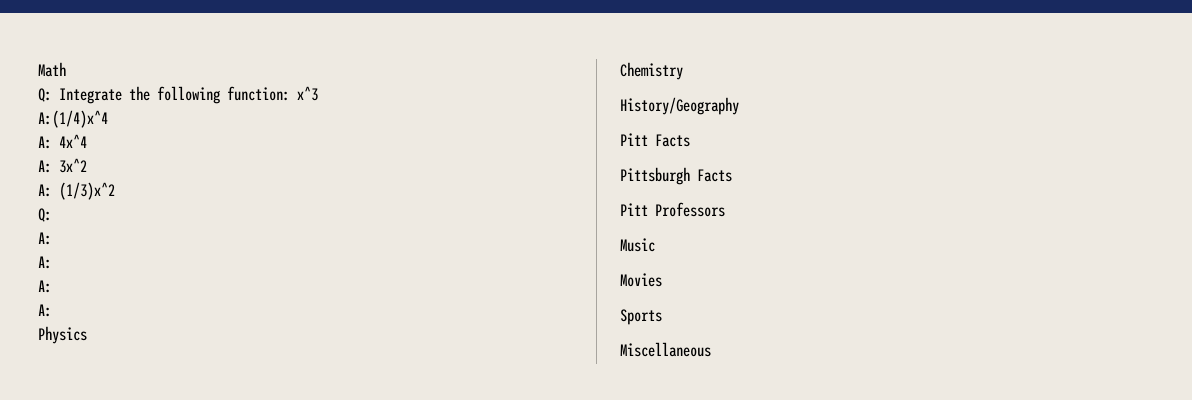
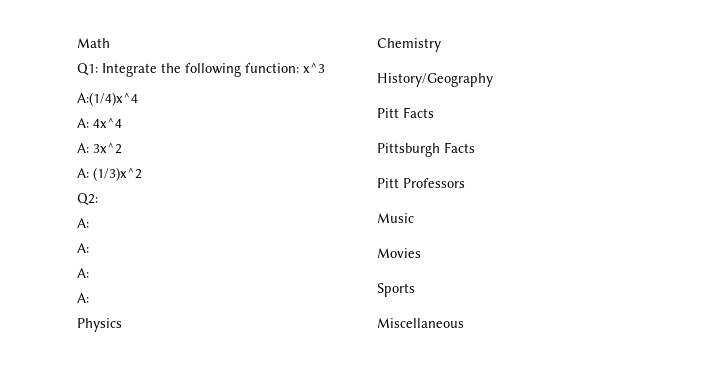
[38,88,52,102] Q: -> [77,63,98,75] Q1:
[38,208,52,222] Q: -> [77,193,98,205] Q2:

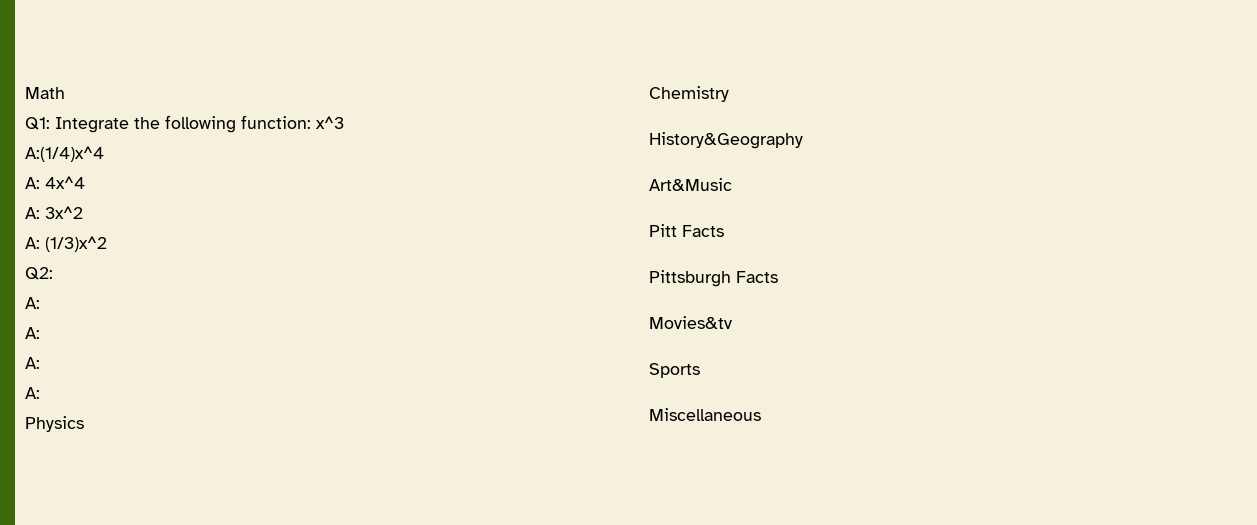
[377,73,493,87] History/Geography -> [649,132,803,149] [649,178,732,191] History&Geography // Art&Music
[377,178,465,188] [377,213,414,223] [377,248,421,258] Pitt Professors // Music // Movies -> [649,316,732,329] Movies&tv

